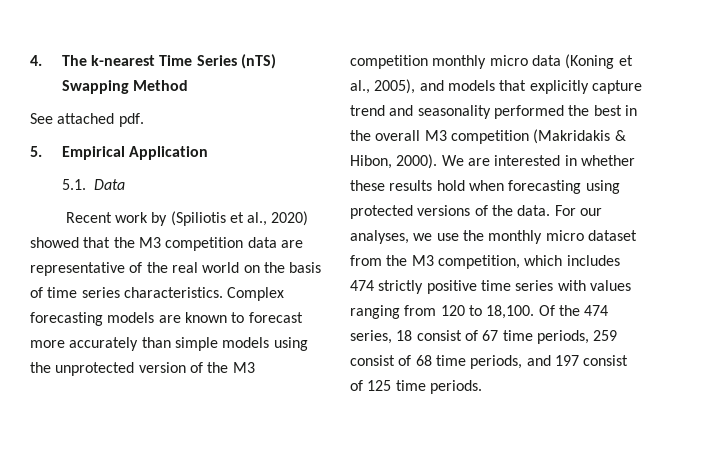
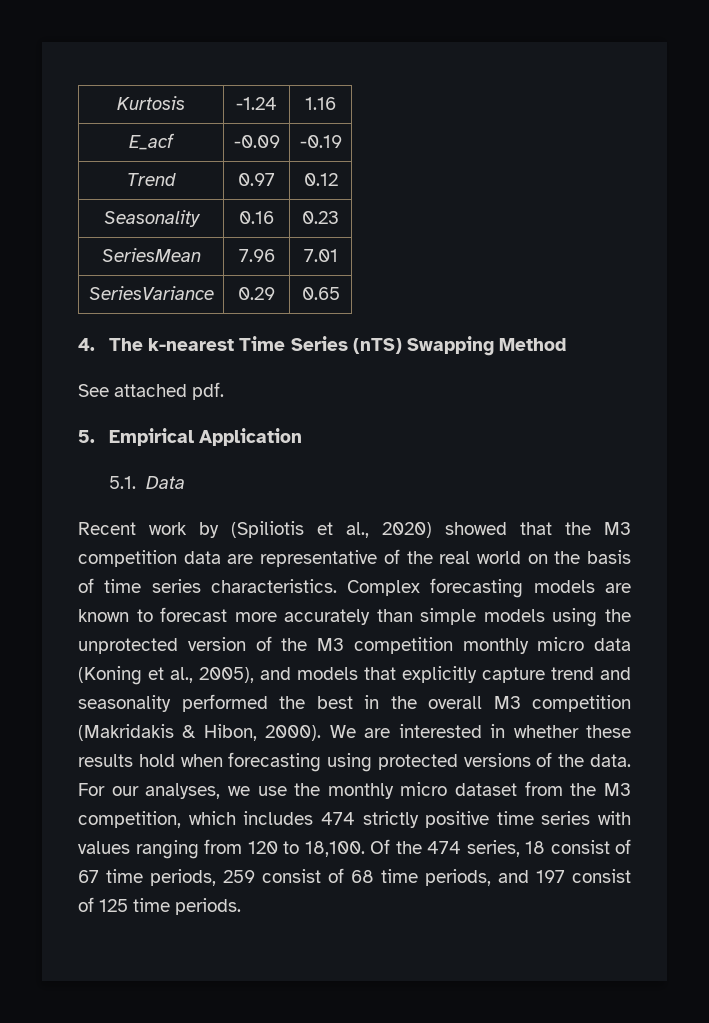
(30, 60) none -> [117,96,185,110] [236,97,277,110] [305,97,336,110] [129,133,175,150] [233,135,280,148] [299,135,342,148] [126,173,176,186] [238,173,275,186] [303,173,338,186] [103,210,201,227] [239,211,274,224] [302,211,339,224] [101,248,201,262] [238,249,275,262] [303,249,338,262] [88,286,214,300] [238,287,275,300] [301,287,340,300] Kurtosis | -1.24 | 1.16 // E_acf | -0.09 | -0.19 // Trend | 0.97 | 0.12 // Seasonality | 0.16 | 0.23 // SeriesMean | 7.96 | 7.01 // SeriesVariance | 0.29 | 0.65 //

